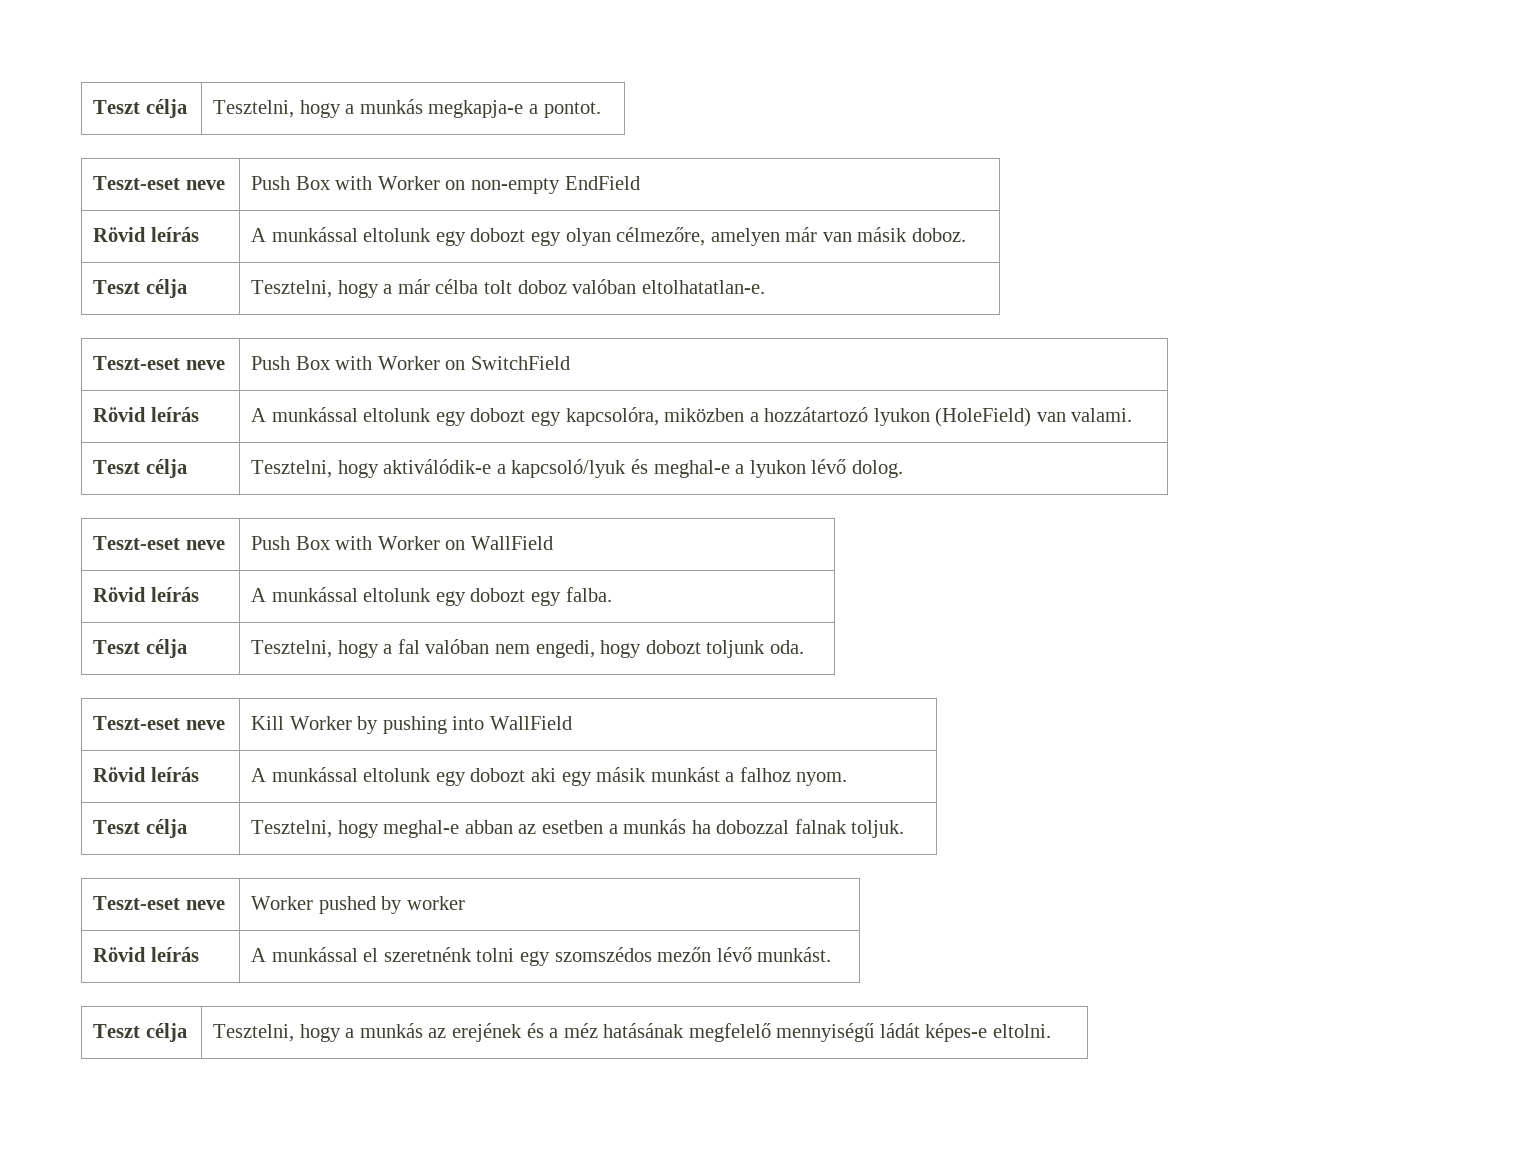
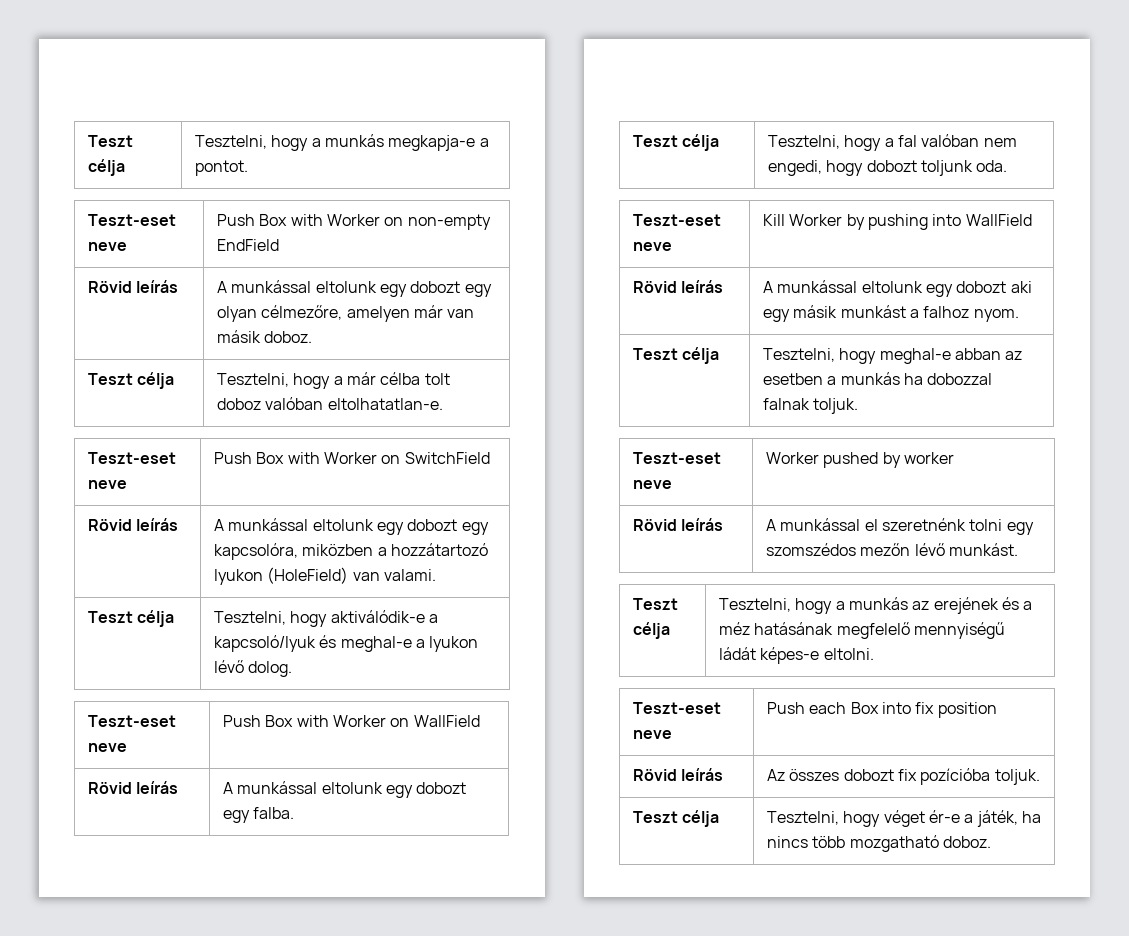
(1051, 1031) none -> [632,702,721,714] [632,730,672,739] [766,702,997,718] [632,768,724,781] [766,768,1040,785] [632,810,720,827] [766,810,1041,827] [766,835,991,852] // Teszt-eset neve | Push each Box into fix position // Rövid leírás | Az összes dobozt fix pozícióba toljuk. // Teszt célja | Tesztelni, hogy véget ér-e a játék, ha nincs több mozgatható doboz.

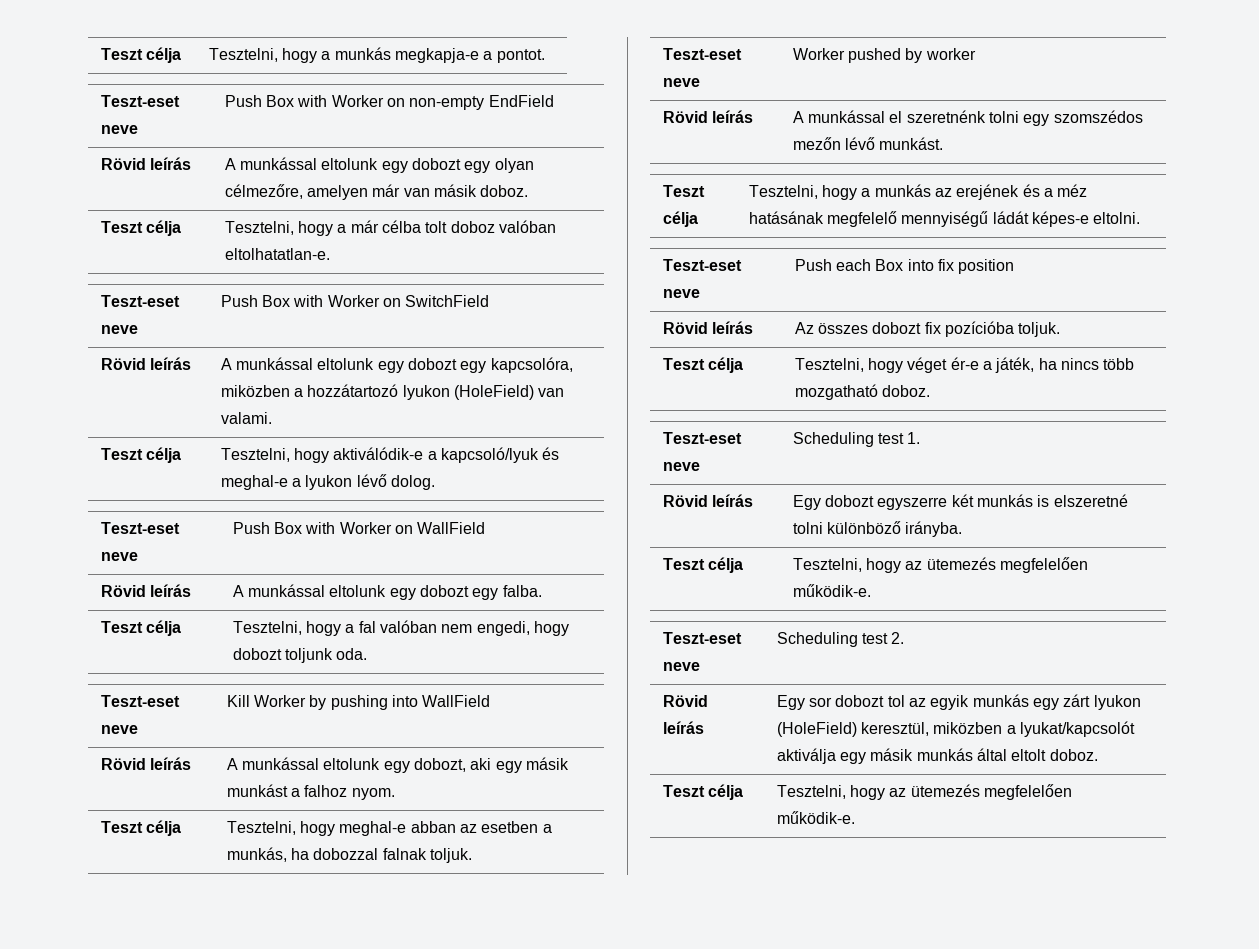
[956,281,1007,293] dobozt -> [414,758,467,772] dobozt,
[840,372,900,385] munkás -> [226,847,287,862] munkás,
(991, 842) none -> [662,432,742,444] [662,462,700,471] [792,432,921,447] [662,494,754,507] [792,494,1128,510] [792,521,963,537] [662,557,744,573] [792,557,1089,573] [792,584,871,597] [662,632,742,644] [662,662,700,671] [776,632,905,647] [662,695,708,707] [662,721,704,734] [776,694,1141,710] [776,721,1136,737] [776,748,1098,764] [662,784,744,800] [776,784,1073,800] [776,811,855,824] // Teszt-eset neve | Scheduling test 1. // Rövid leírás | Egy dobozt egyszerre két munkás is elszeretné tolni különböző irányba. // Teszt célja | Tesztelni, hogy az ütemezés megfelelően működik-e. // Teszt-eset neve | Scheduling test 2. // Rövid leírás | Egy sor dobozt tol az egyik munkás egy zárt lyukon (HoleField) keresztül, miközben a lyukat/kapcsolót aktiválja egy másik munkás által eltolt doboz. // Teszt célja | Tesztelni, hogy az ütemezés megfelelően működik-e.

